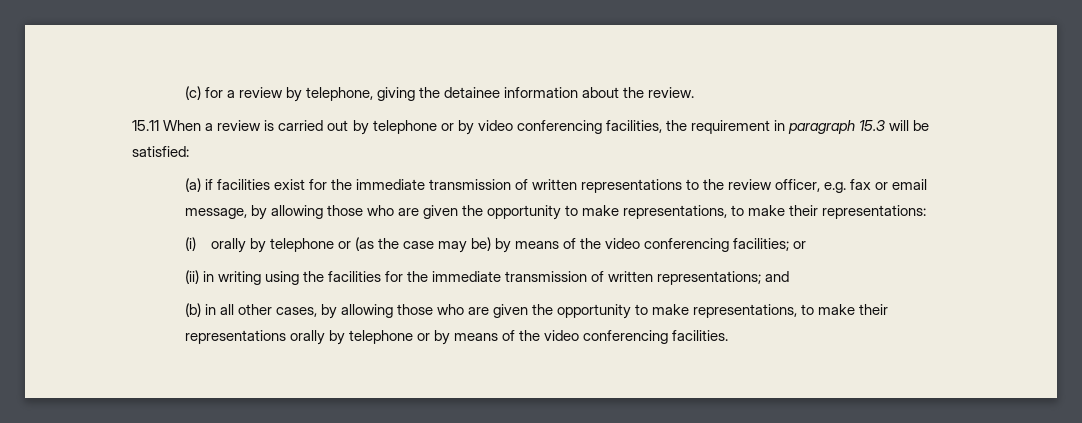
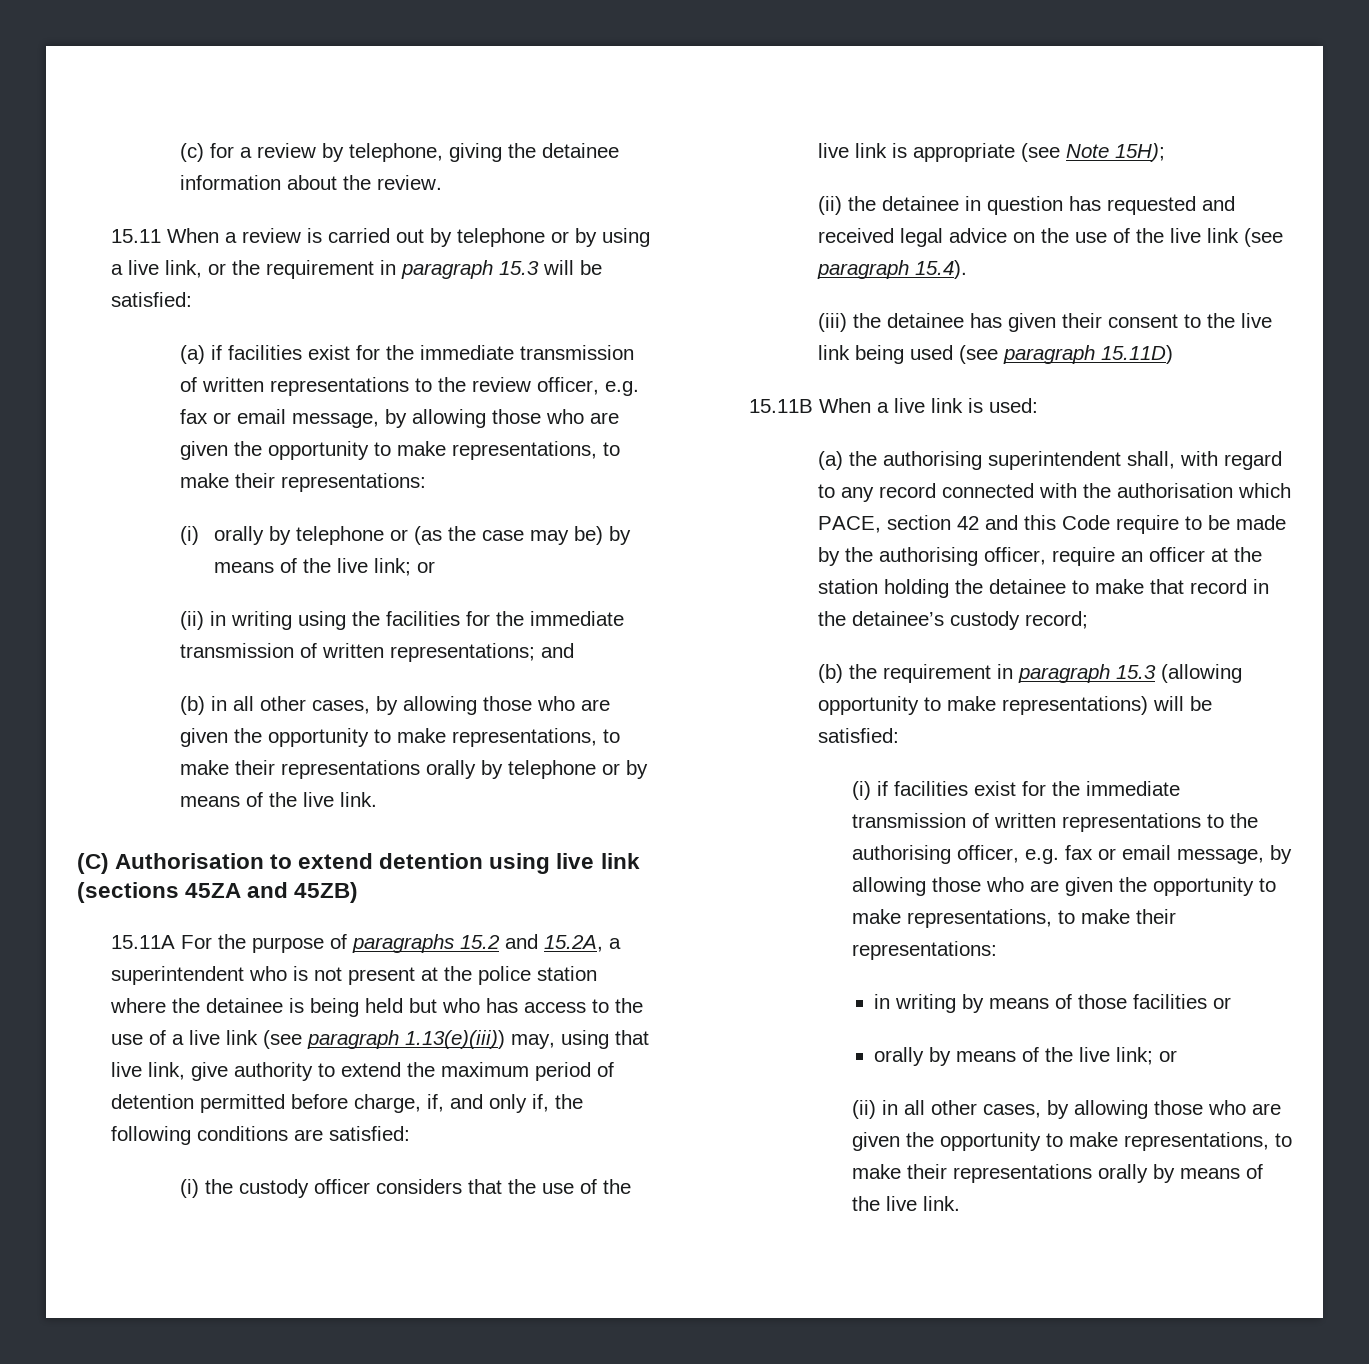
[477,120,662,134] video conferencing facilities, -> [602,228,651,247] [111,260,227,278] using a live link, or
[605,238,790,252] video conferencing facilities; -> [336,558,411,576] live link;
[543,330,729,344] video conferencing facilities. -> [302,792,377,807] [77,853,640,874] [77,882,359,903] [111,934,622,953] [111,966,598,985] [110,998,644,1017] [111,1030,650,1049] [111,1062,615,1081] [111,1094,584,1113] [111,1126,411,1145] [179,1179,631,1198] [817,143,1165,162] [817,196,1235,215] [817,228,1283,247] [816,260,967,279] [817,313,1272,332] [817,345,1173,364] [749,398,1039,413] [817,451,1282,470] [817,483,1291,502] [817,515,1286,534] [817,547,1262,566] [817,579,1269,598] [817,611,1088,630] [817,664,1242,683] [817,696,1212,715] [817,728,899,743] [851,781,1180,800] [851,813,1258,832] [851,845,1292,864] [851,877,1276,896] [851,909,1176,928] [851,941,997,960] [874,994,1232,1013] [874,1047,1178,1066] [851,1100,1281,1119] [851,1132,1292,1151] [851,1164,1263,1183] [851,1196,960,1211] live link. // (C) Authorisation to extend detention using live link (sections 45ZA and 45ZB) // 15.11A For the purpose of paragraphs 15.2 and 15.2A, a superintendent who is not present at the police station where the detainee is being held but who has access to the use of a live link (see paragraph 1.13(e)(iii)) may, using that live link, give authority to extend the maximum period of detention permitted before charge, if, and only if, the following conditions are satisfied: // (i) the custody officer considers that the use of the live link is appropriate (see Note 15H); // (ii) the detainee in question has requested and received legal advice on the use of the live link (see paragraph 15.4). // (iii) the detainee has given their consent to the live link being used (see paragraph 15.11D) // 15.11B When a live link is used: // (a) the authorising superintendent shall, with regard to any record connected with the authorisation which PACE, section 42 and this Code require to be made by the authorising officer, require an officer at the station holding the detainee to make that record in the detainee’s custody record; // (b) the requirement in paragraph 15.3 (allowing opportunity to make representations) will be satisfied: // (i) if facilities exist for the immediate transmission of written representations to the authorising officer, e.g. fax or email message, by allowing those who are given the opportunity to make representations, to make their representations: // in writing by means of those facilities or // orally by means of the live link; or // (ii) in all other cases, by allowing those who are given the opportunity to make representations, to make their representations orally by means of the live link.

